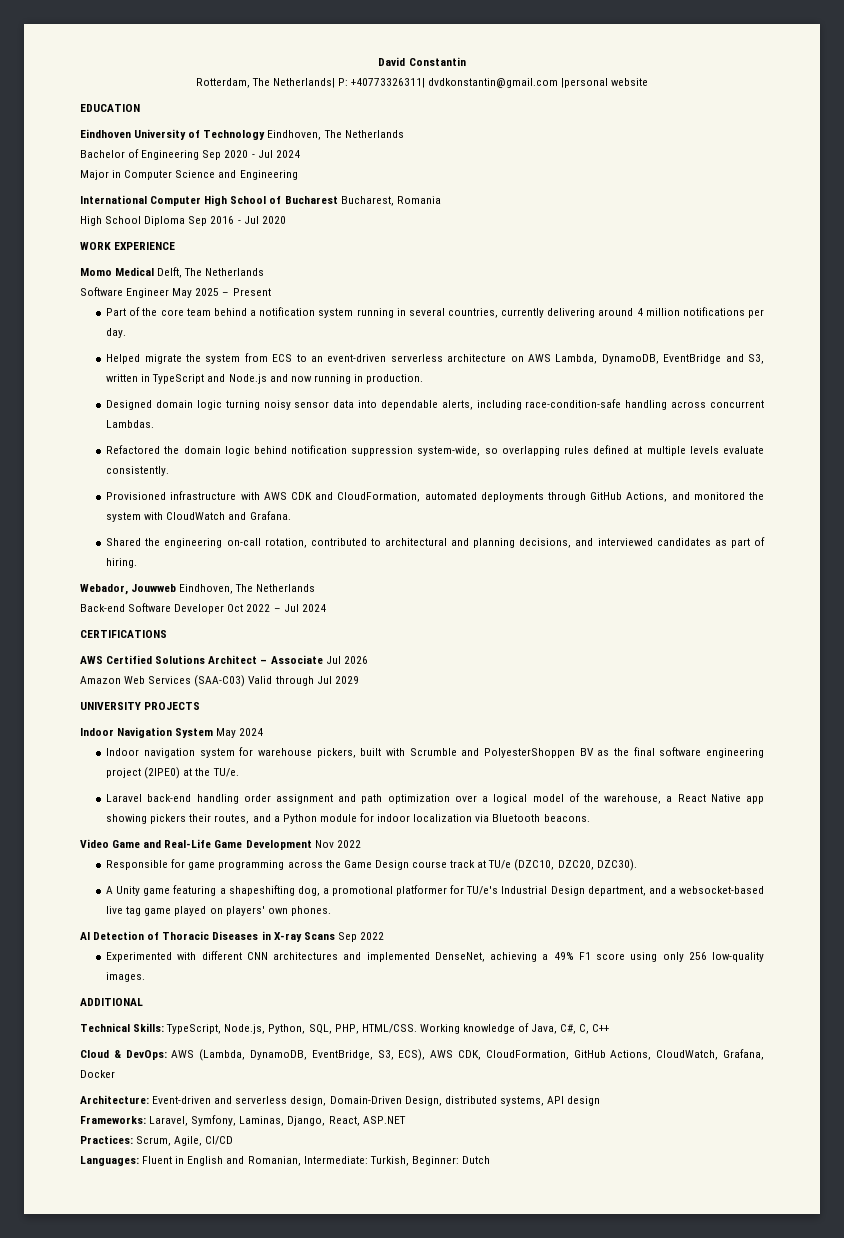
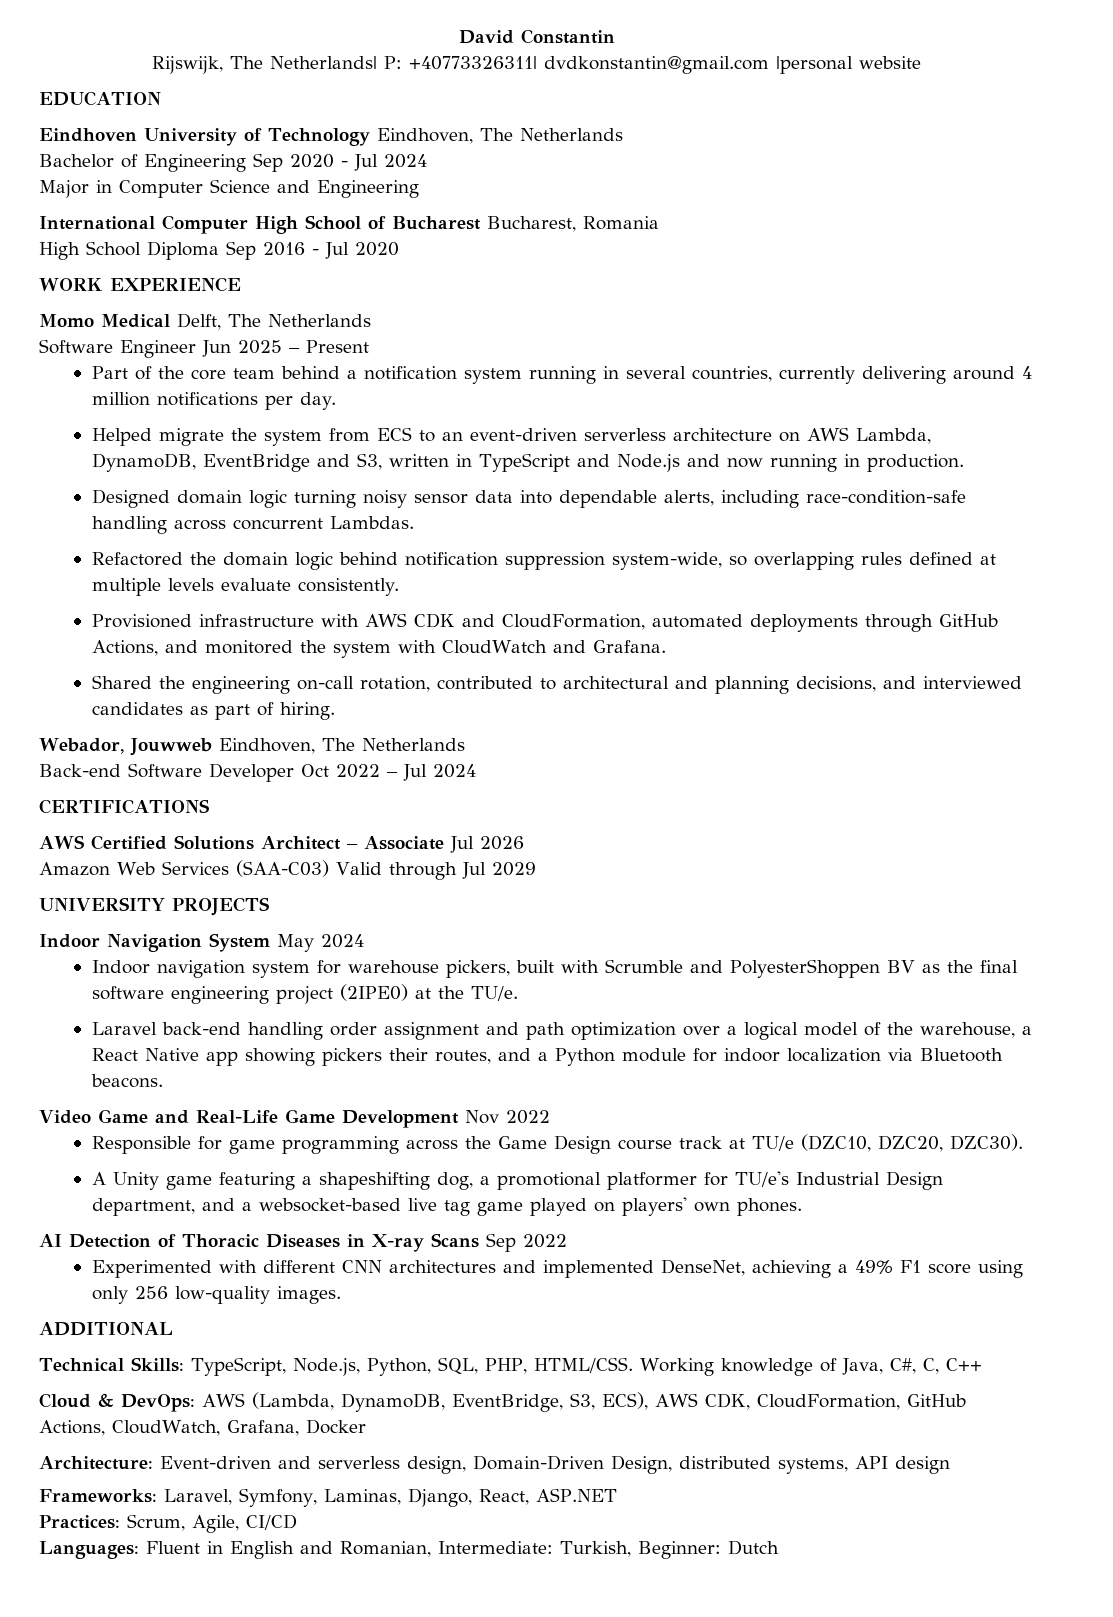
[195,78,250,88] Rotterdam, -> [152,56,223,74] Rijswijk,
[172,288,193,298] May -> [202,340,231,357] Jun

